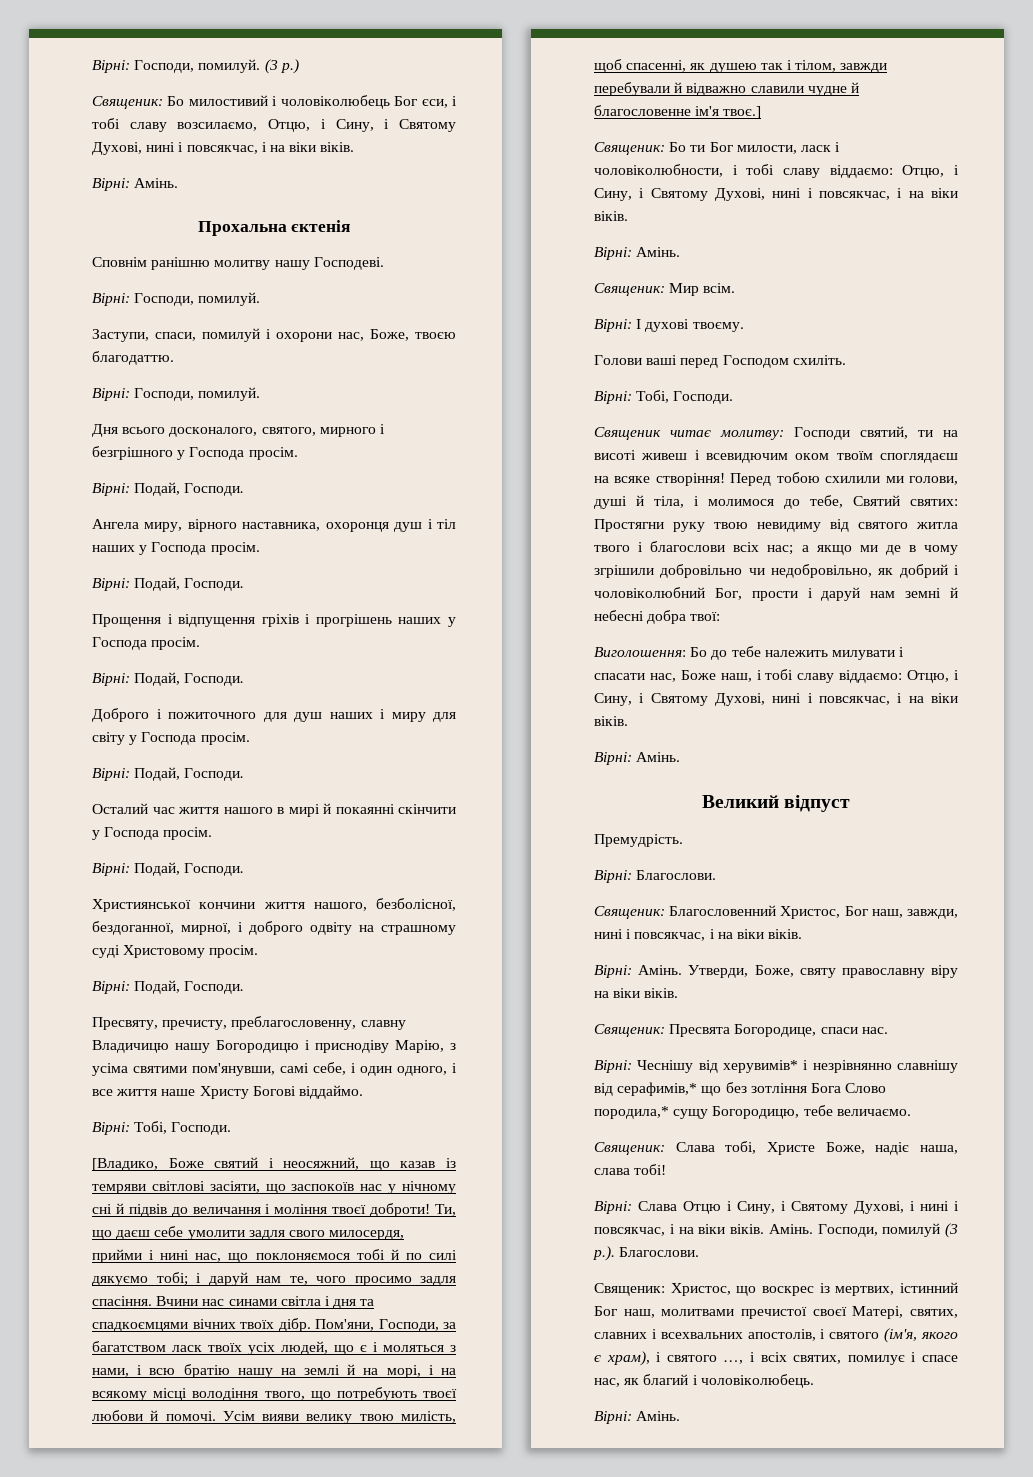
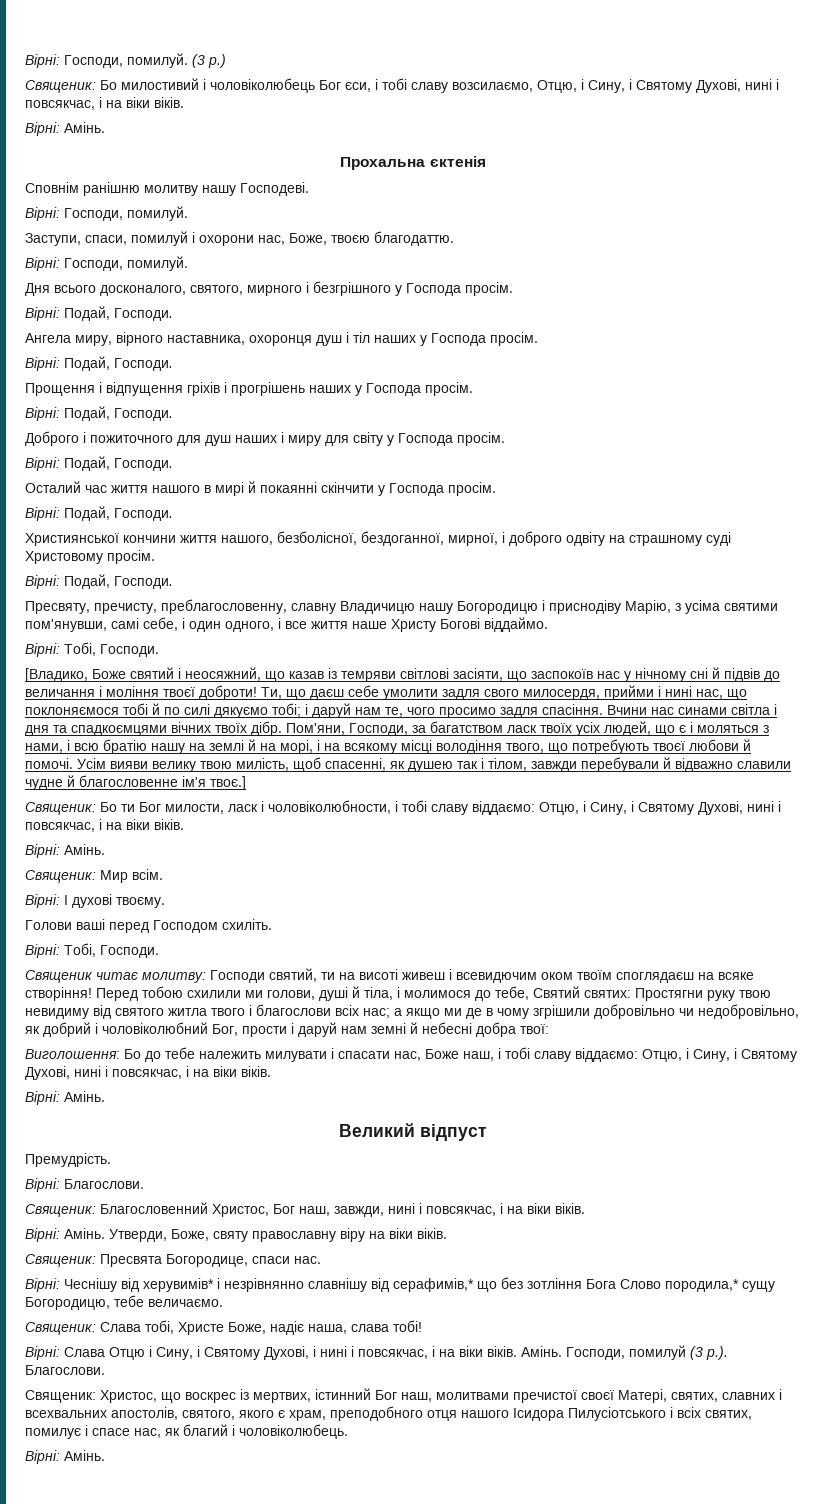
[820,1328,958,1343] [594,1351,744,1366] і святого (ім'я, якого є храм), і святого …, -> [182,1406,666,1421] святого, якого є храм, преподобного отця нашого Ісидора Пилусіотського

